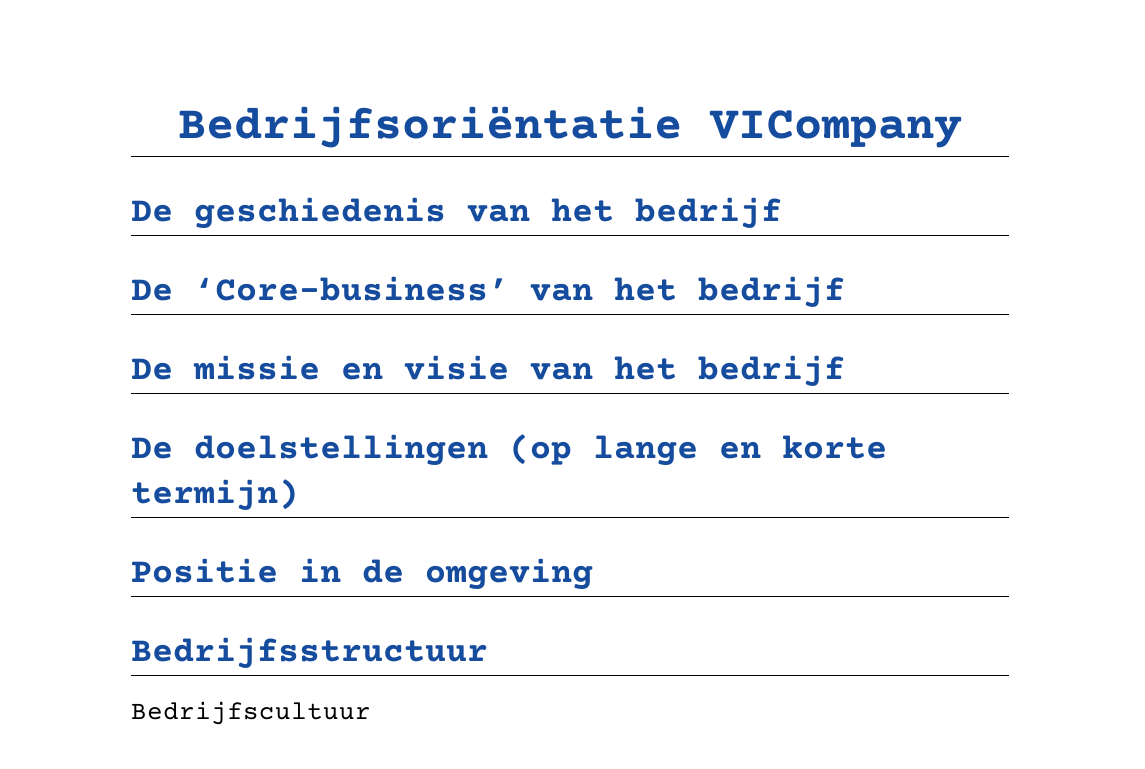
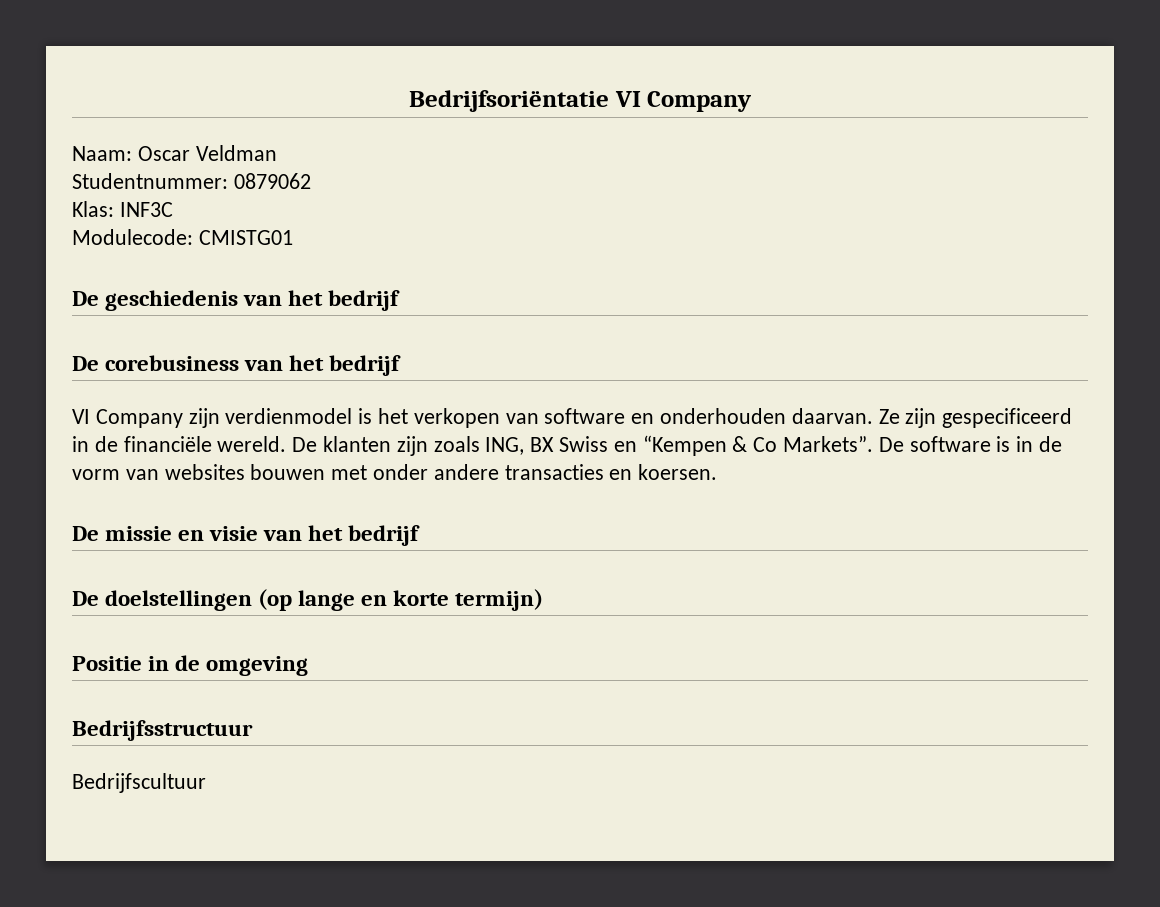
[709,110,962,148] VICompany -> [614,91,753,112] [72,145,277,161] [72,173,311,189] [72,201,173,217] [72,229,293,245] VI Company // Naam: Oscar Veldman // Studentnummer: 0879062 // Klas: INF3C // Modulecode: CMISTG01
[194,276,845,308] ‘Core-business’ van het bedrijf -> [105,355,402,376] [72,408,1073,428] [72,435,1063,456] [72,464,718,480] corebusiness van het bedrijf // VI Company zijn verdienmodel is het verkopen van software en onderhouden daarvan. Ze zijn gespecificeerd in de financiële wereld. De klanten zijn zoals ING, BX Swiss en “Kempen & Co Markets”. De software is in de vorm van websites bouwen met onder andere transacties en koersen.

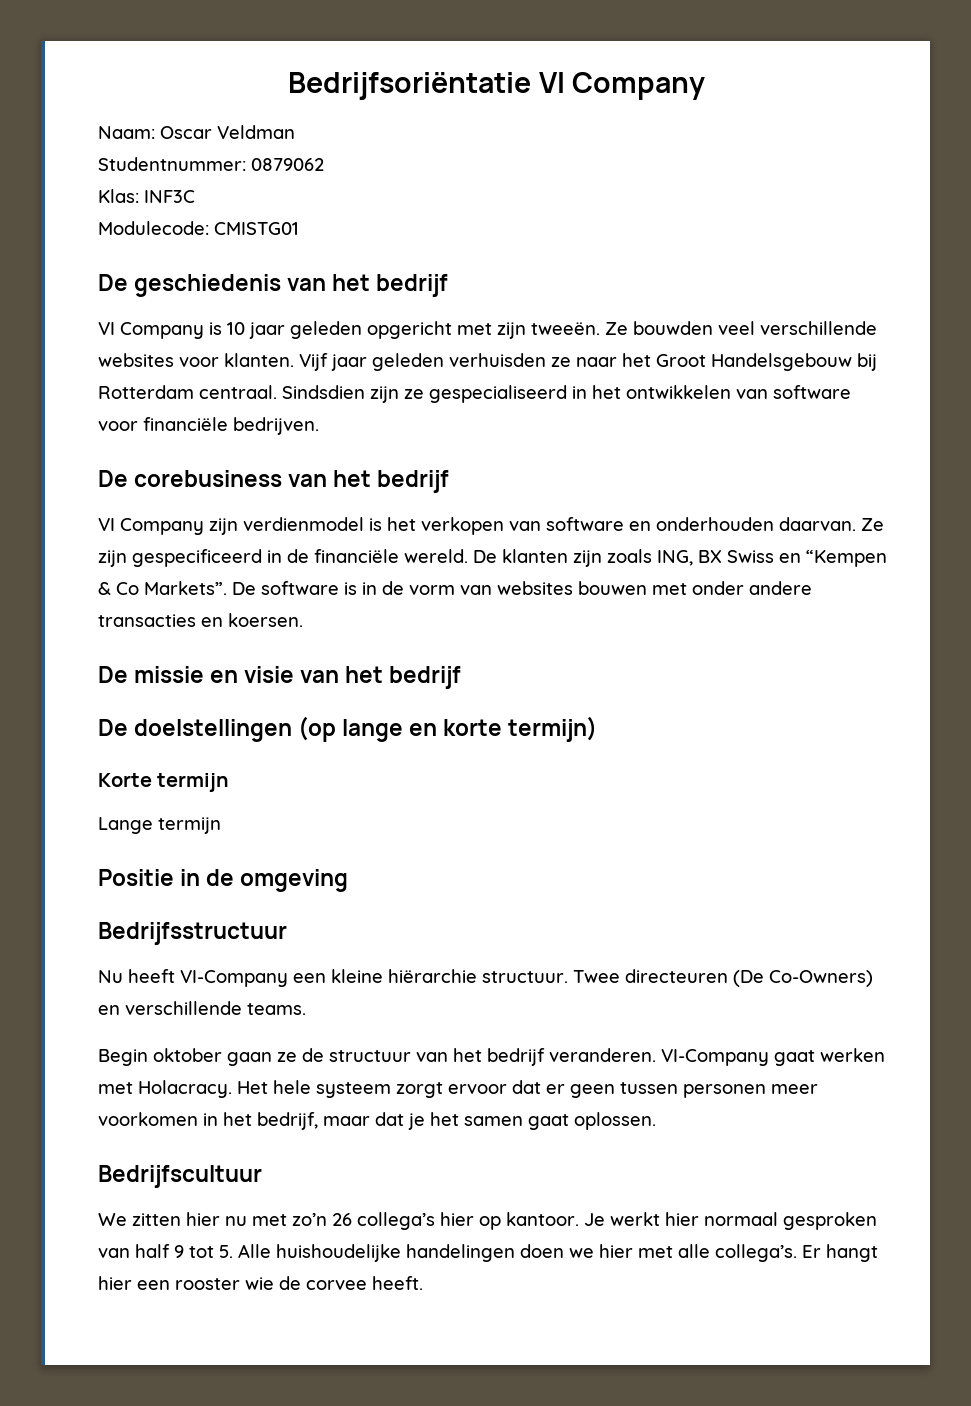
(401, 300) none -> [98,321,877,339] [98,353,877,371] [98,385,851,403] [98,417,319,435] // VI Company is 10 jaar geleden opgericht met zijn tweeën. Ze bouwden veel verschillende websites voor klanten. Vijf jaar geleden verhuisden ze naar het Groot Handelsgebouw bij Rotterdam centraal. Sindsdien zijn ze gespecialiseerd in het ontwikkelen van software voor financiële bedrijven.
(544, 600) none -> [98,773,230,792] [98,817,221,834] // Korte termijn // Lange termijn
[72,773,206,793] Bedrijfscultuur -> [98,969,873,987] [98,1001,306,1015] [98,1048,885,1066] [98,1080,818,1098] [98,1112,656,1130] [98,1165,262,1188] [98,1212,877,1230] [98,1244,878,1262] [98,1276,423,1290] Nu heeft VI-Company een kleine hiërarchie structuur. Twee directeuren (De Co-Owners) en verschillende teams. // Begin oktober gaan ze de structuur van het bedrijf veranderen. VI-Company gaat werken met Holacracy. Het hele systeem zorgt ervoor dat er geen tussen personen meer voorkomen in het bedrijf, maar dat je het samen gaat oplossen. // Bedrijfscultuur // We zitten hier nu met zo’n 26 collega’s hier op kantoor. Je werkt hier normaal gesproken van half 9 tot 5. Alle huishoudelijke handelingen doen we hier met alle collega’s. Er hangt hier een rooster wie de corvee heeft.

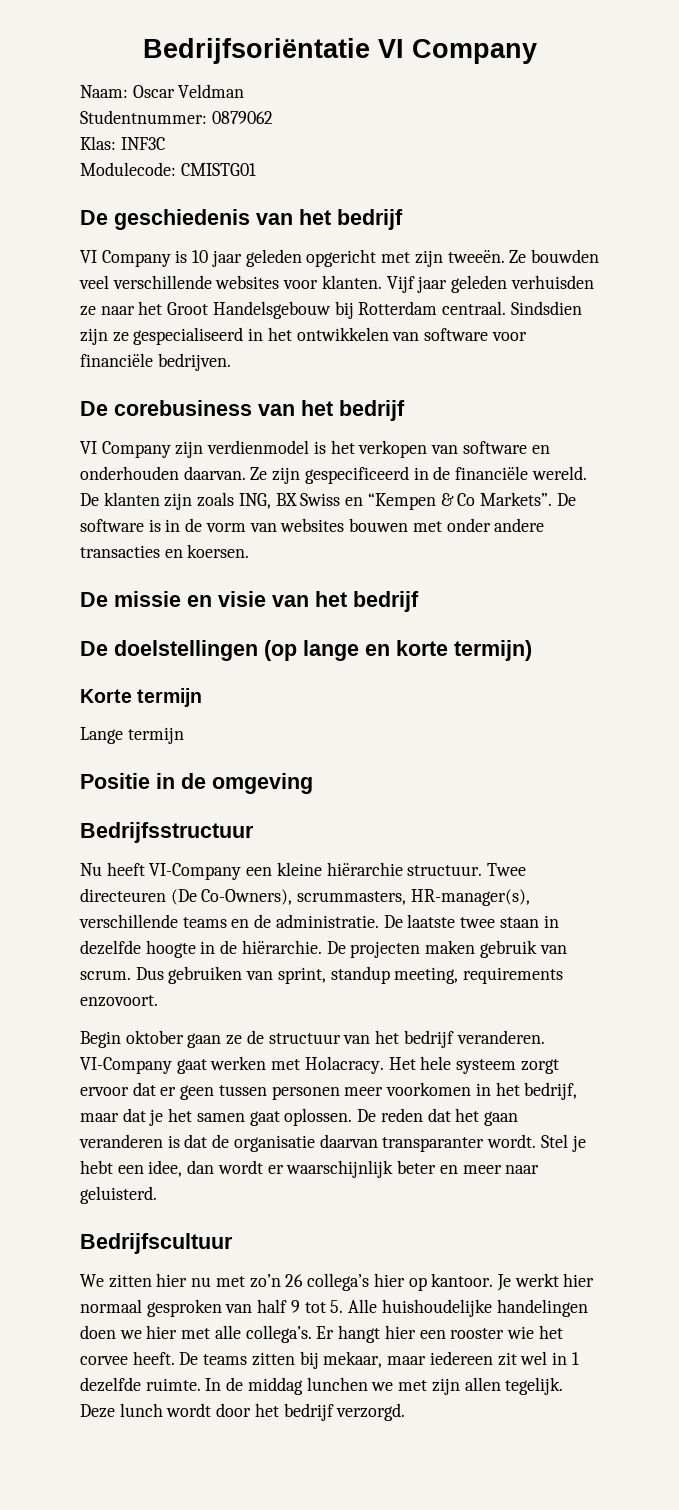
[769,970,873,987] [98,1001,306,1015] Co-Owners) en verschillende teams. -> [201,889,530,906] [79,914,559,928] [80,940,567,958] [80,966,564,984] [80,995,158,1007] Co-Owners), scrummasters, HR-manager(s), verschillende teams en de administratie. De laatste twee staan in dezelfde hoogte in de hiërarchie. De projecten maken gebruik van scrum. Dus gebruiken van sprint, standup meeting, requirements enzovoort.
(656, 1121) none -> [357,1108,518,1126] [79,1134,586,1152] [80,1160,540,1178] [80,1186,157,1204] De reden dat het gaan veranderen is dat de organisatie daarvan transparanter wordt. Stel je hebt een idee, dan wordt er waarschijnlijk beter en meer naar geluisterd.
[279,1276,301,1290] de -> [538,1325,563,1339] het
(423, 1283) none -> [179,1351,579,1369] [80,1377,564,1395] [80,1403,406,1421] De teams zitten bij mekaar, maar iedereen zit wel in 1 dezelfde ruimte. In de middag lunchen we met zijn allen tegelijk. Deze lunch wordt door het bedrijf verzorgd.

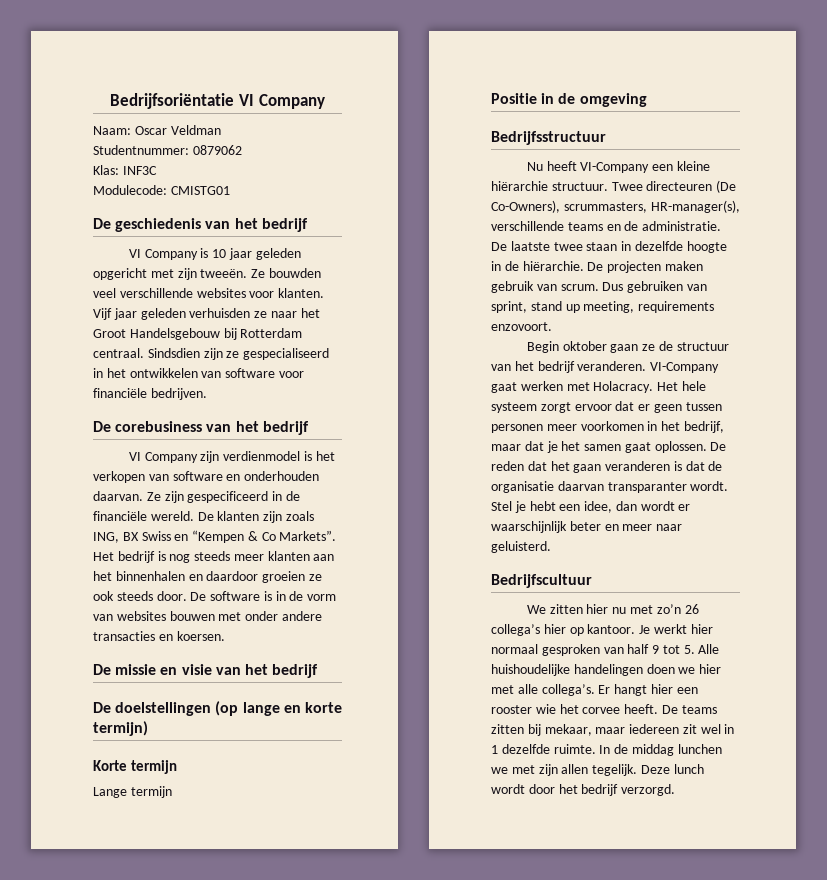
(552, 499) none -> [93,551,335,563] [93,571,322,583] [93,591,187,601] Het bedrijf is nog steeds meer klanten aan het binnenhalen en daardoor groeien ze ook steeds door.
[330,966,390,984] standup -> [530,301,580,313] stand up

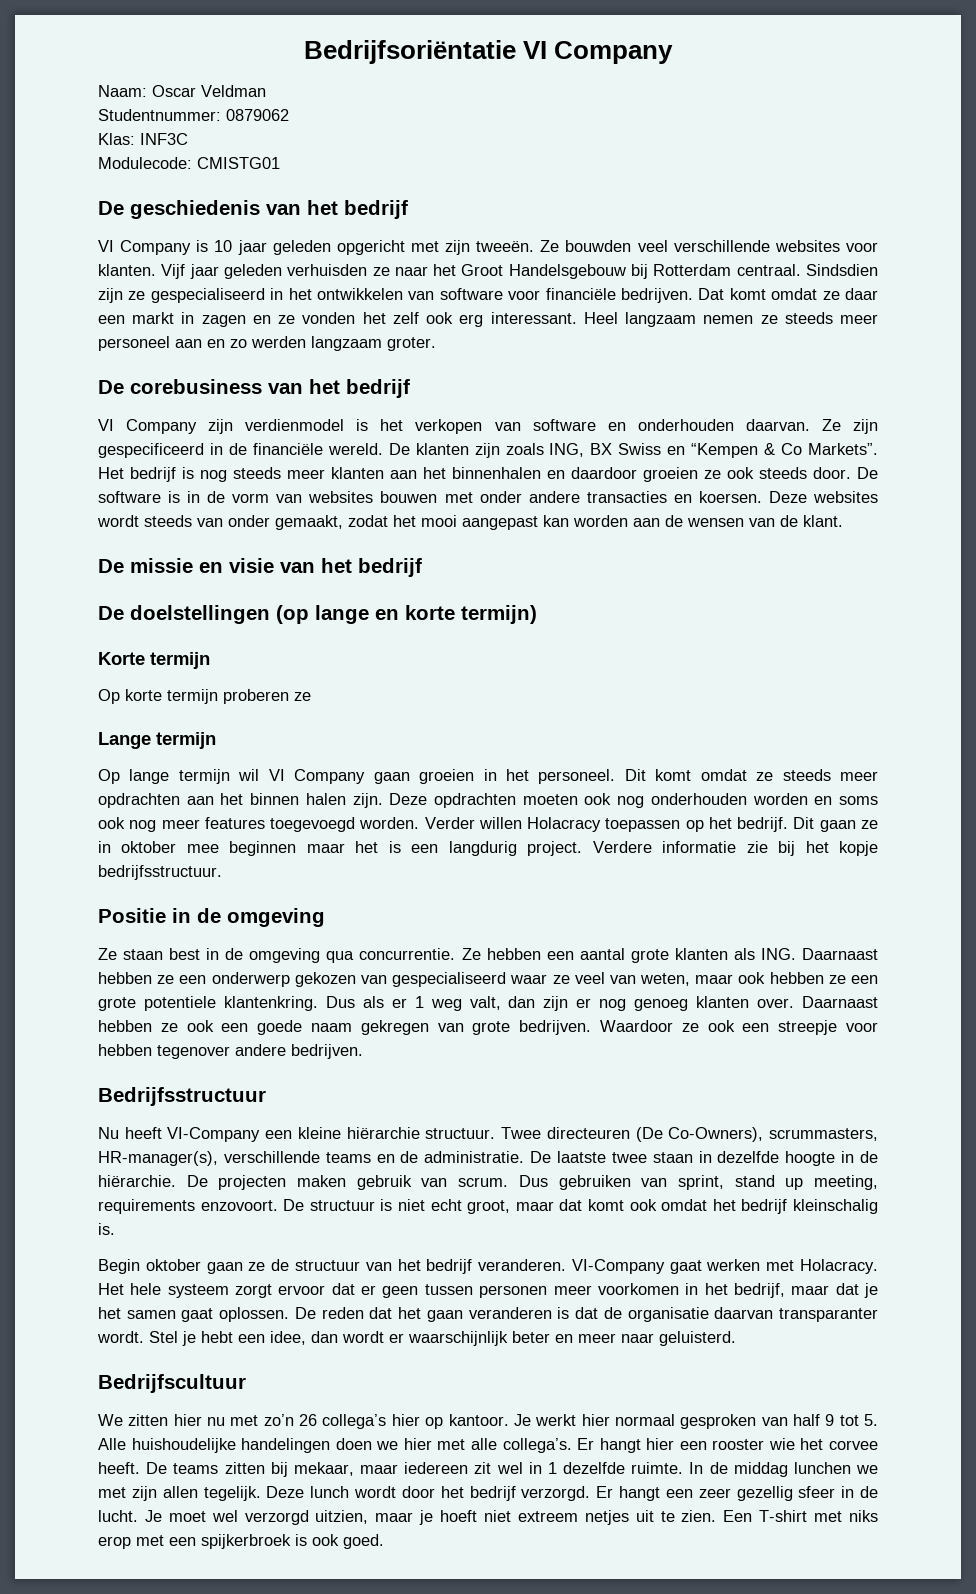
(207, 394) none -> [698,288,878,300] [98,312,879,327] [98,336,436,351] Dat komt omdat ze daar een markt in zagen en ze vonden het zelf ook erg interessant. Heel langzaam nemen ze steeds meer personeel aan en zo werden langzaam groter.
(225, 636) none -> [768,491,879,503] [97,515,843,530] Deze websites wordt steeds van onder gemaakt, zodat het mooi aangepast kan worden aan de wensen van de klant.
[93,786,172,798] [491,93,647,107] Lange termijn // Positie in de omgeving -> [98,689,311,704] [98,732,216,749] [98,769,878,784] [98,793,878,808] [98,817,878,832] [98,841,878,856] [98,865,222,880] [98,908,325,927] [98,948,878,963] [98,972,878,987] [98,996,878,1011] [98,1020,878,1035] [98,1044,363,1059] Op korte termijn proberen ze // Lange termijn // Op lange termijn wil VI Company gaan groeien in het personeel. Dit komt omdat ze steeds meer opdrachten aan het binnen halen zijn. Deze opdrachten moeten ook nog onderhouden worden en soms ook nog meer features toegevoegd worden. Verder willen Holacracy toepassen op het bedrijf. Dit gaan ze in oktober mee beginnen maar het is een langdurig project. Verdere informatie zie bij het kopje bedrijfsstructuur. // Positie in de omgeving // Ze staan best in de omgeving qua concurrentie. Ze hebben een aantal grote klanten als ING. Daarnaast hebben ze een onderwerp gekozen van gespecialiseerd waar ze veel van weten, maar ook hebben ze een grote potentiele klantenkring. Dus als er 1 weg valt, dan zijn er nog genoeg klanten over. Daarnaast hebben ze ook een goede naam gekregen van grote bedrijven. Waardoor ze ook een streepje voor hebben tegenover andere bedrijven.
(552, 326) none -> [283,1199,879,1214] [98,1223,115,1235] De structuur is niet echt groot, maar dat komt ook omdat het bedrijf kleinschalig is.
(676, 790) none -> [596,1486,879,1501] [98,1510,879,1525] [98,1534,384,1549] Er hangt een zeer gezellig sfeer in de lucht. Je moet wel verzorgd uitzien, maar je hoeft niet extreem netjes uit te zien. Een T-shirt met niks erop met een spijkerbroek is ook goed.

